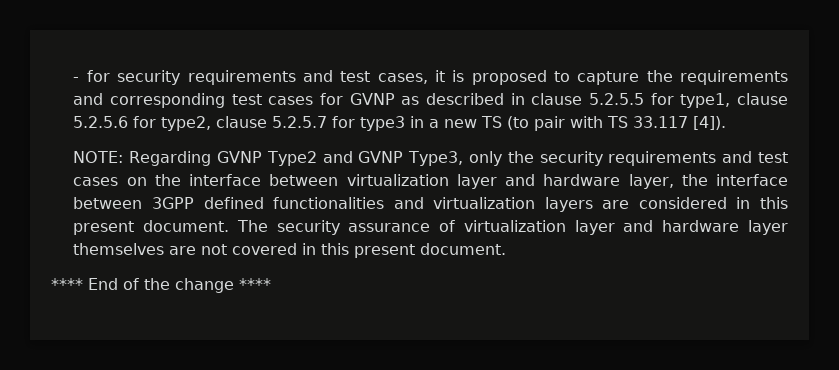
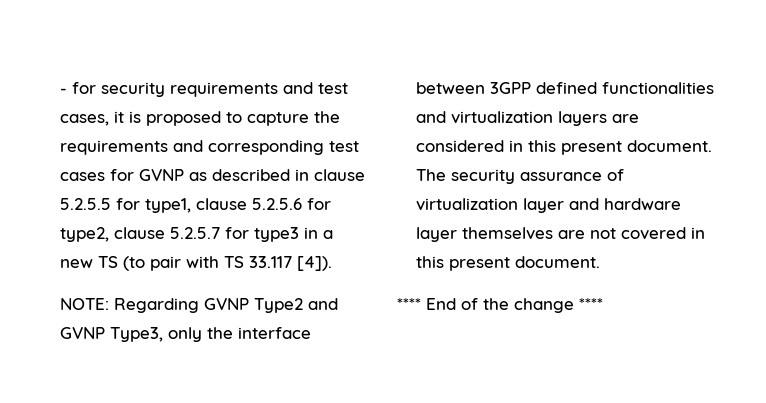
[539,151,788,166] [73,174,708,189] security requirements and test cases on the interface between virtualization layer and hardware layer, the -> (233, 333) none

